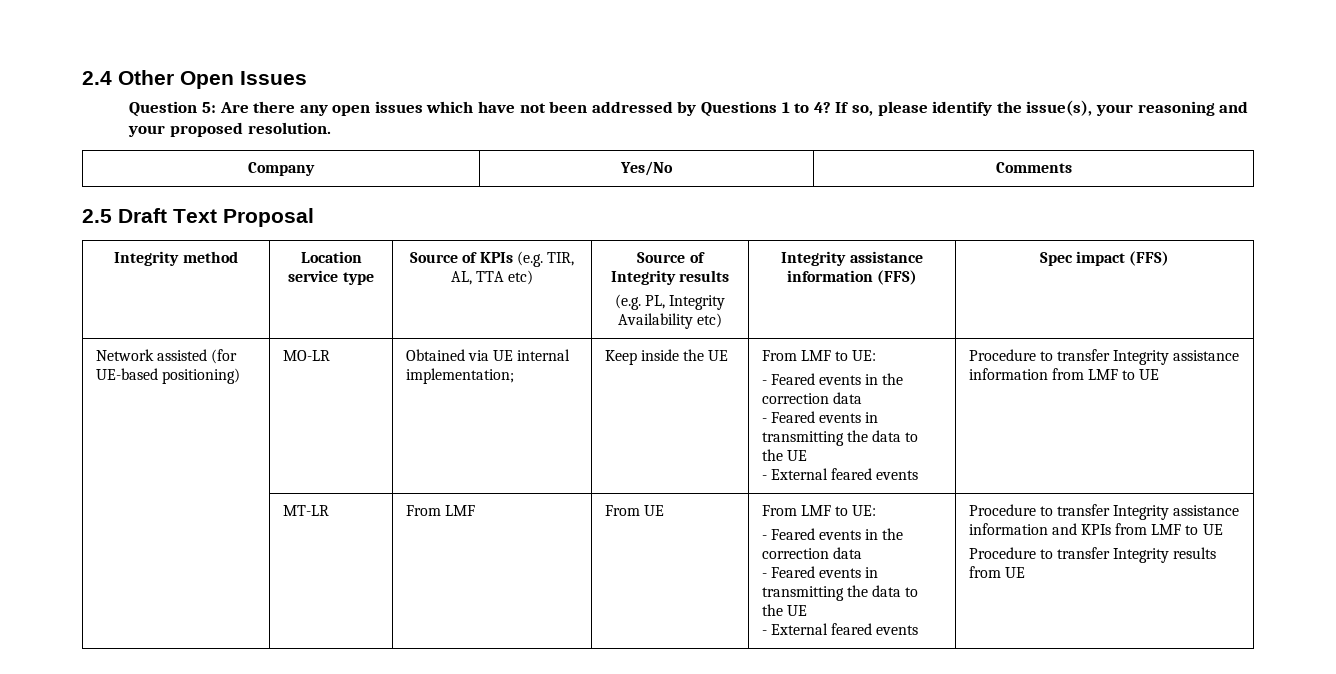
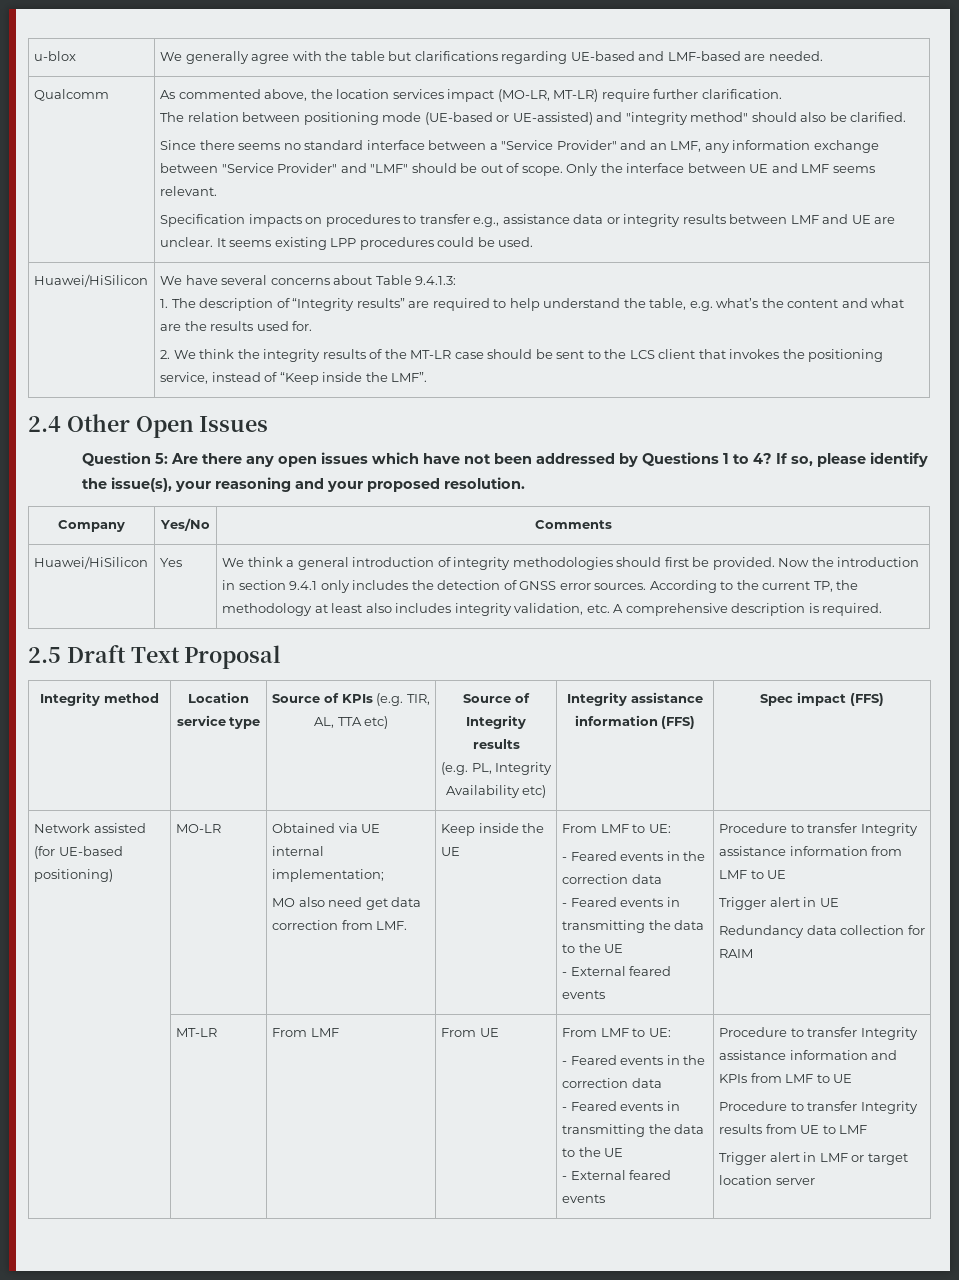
(82, 78) none -> [33,51,76,61] [159,51,823,64] [33,89,109,101] [159,89,782,102] [159,112,907,125] [159,140,879,153] [159,163,875,176] [159,186,217,196] [159,214,896,227] [159,237,534,250] [33,274,148,287] [159,275,457,285] [159,298,905,311] [159,321,313,331] [159,349,884,362] [159,372,428,385] u-blox | We generally agree with the table but clarifications regarding UE-based and LMF-based are needed. // Qualcomm | As commented above, the location services impact (MO-LR, MT-LR) require further clarification. // The relation between positioning mode (UE-based or UE-assisted) and "integrity method" should also be clarified. // Since there seems no standard interface between a "Service Provider" and an LMF, any information exchange between "Service Provider" and "LMF" should be out of scope. Only the interface between UE and LMF seems relevant. // Specification impacts on procedures to transfer e.g., assistance data or integrity results between LMF and UE are unclear. It seems existing LPP procedures could be used. // Huawei/HiSilicon | We have several concerns about Table 9.4.1.3: // 1. The description of “Integrity results” are required to help understand the table, e.g. what’s the content and what are the results used for. // 2. We think the integrity results of the MT-LR case should be sent to the LCS client that invokes the positioning service, instead of “Keep inside the LMF”. //
(1072, 167) none -> [33,556,148,569] [159,558,182,567] [221,557,920,570] [221,580,859,593] [221,603,883,616] // Huawei/HiSilicon | Yes | We think a general introduction of integrity methodologies should first be provided. Now the introduction in section 9.4.1 only includes the detection of GNSS error sources. According to the current TP, the methodology at least also includes integrity validation, etc. A comprehensive description is required.
(514, 376) none -> [271,897,422,910] [271,920,408,930] // MO also need get data correction from LMF.
(1160, 374) none -> [718,897,839,910] [718,925,925,938] [718,949,753,958] // Trigger alert in UE // Redundancy data collection for RAIM
(1025, 572) none -> [822,1125,868,1134] [718,1152,908,1165] [718,1175,815,1185] to LMF // Trigger alert in LMF or target location server

